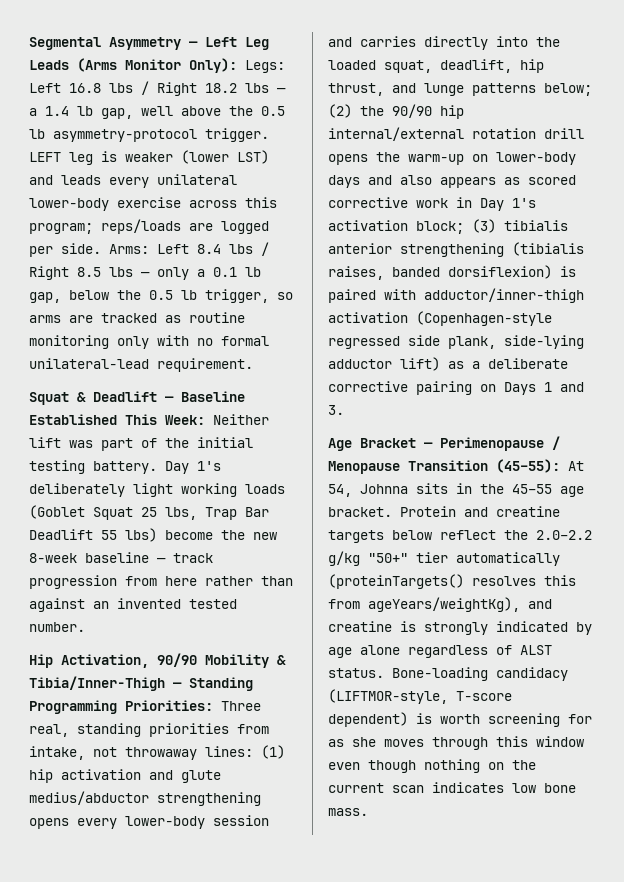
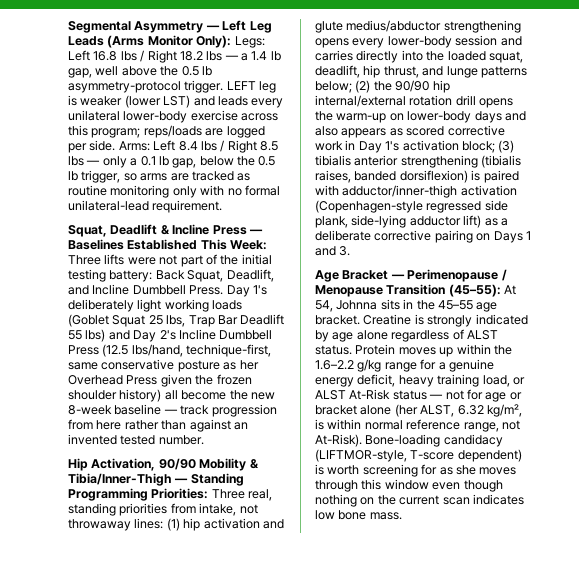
[29,391,245,405] [29,414,269,425] [29,437,93,448] Squat & Deadlift — Baseline Established This Week: Neither lift was -> [68,224,263,237] [68,239,268,250] [68,254,178,265] Squat, Deadlift & Incline Press — Baselines Established This Week: Three lifts were not
[93,461,157,474] battery. -> [109,269,274,282] [68,284,224,295] battery: Back Squat, Deadlift, and Incline Dumbbell Press.
(157, 535) none -> [108,329,273,342] [68,344,272,357] [68,359,259,372] [68,374,252,387] [68,389,178,402] and Day 2's Incline Dumbbell Press (12.5 lbs/hand, technique-first, same conservative posture as her Overhead Press given the frozen shoulder history) all
[400,506,560,517] [328,530,592,543] [328,551,560,566] [328,574,576,589] [328,597,552,612] [328,621,392,632] Protein and creatine targets below reflect the 2.0–2.2 g/kg "50+" tier automatically (proteinTargets() resolves this from ageYears/weightKg), and creatine -> [363,314,412,325] Creatine
(384, 673) none -> [355,344,512,357] [315,359,494,372] [315,374,525,387] [315,389,522,402] [315,404,522,417] [315,419,520,432] [315,434,362,447] Protein moves up within the 1.6–2.2 g/kg range for a genuine energy deficit, heavy training load, or ALST At-Risk status — not for age or bracket alone (her ALST, 6.32 kg/m², is within normal reference range, not At-Risk).

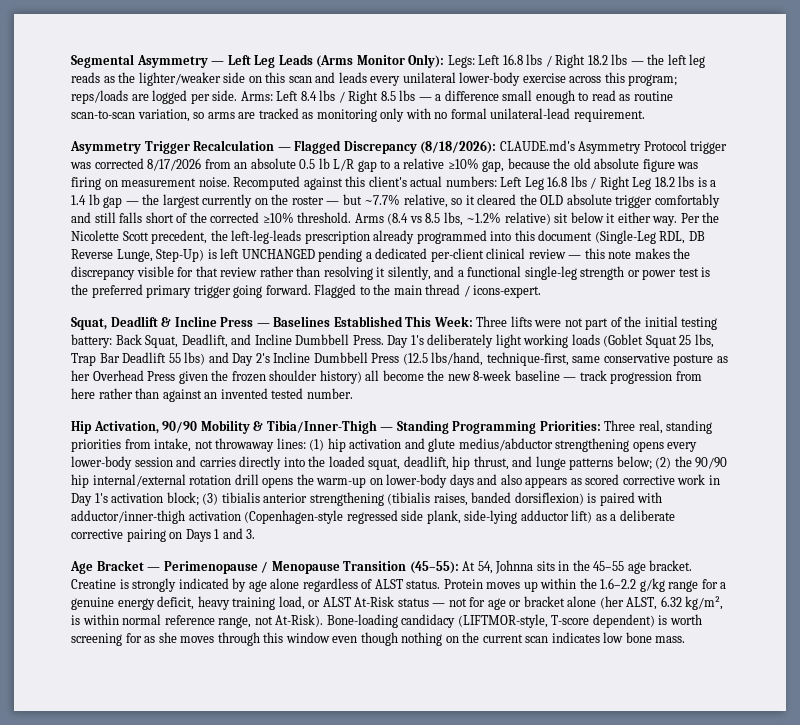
[241,51,281,61] [68,66,212,78] [68,80,277,93] [68,95,191,108] a 1.4 lb gap, well above the 0.5 lb asymmetry-protocol trigger. LEFT leg is weaker (lower LST) -> [647,54,706,68] [71,72,312,86] the left leg reads as the lighter/weaker side on this scan
[102,156,276,168] [68,170,121,183] only a 0.1 lb gap, below the 0.5 lb trigger, -> [435,90,673,104] [71,109,190,122] a difference small enough to read as routine scan-to-scan variation,
[68,185,107,196] routine -> (314, 115) none
(223, 206) none -> [70,140,728,154] [70,158,699,172] [71,176,717,190] [71,194,720,208] [71,212,720,226] [71,230,705,244] [71,248,691,262] [71,266,711,280] [71,284,542,298] // Asymmetry Trigger Recalculation — Flagged Discrepancy (8/18/2026): CLAUDE.md's Asymmetry Protocol trigger was corrected 8/17/2026 from an absolute 0.5 lb L/R gap to a relative ≥10% gap, because the old absolute figure was firing on measurement noise. Recomputed against this client's actual numbers: Left Leg 16.8 lbs / Right Leg 18.2 lbs is a 1.4 lb gap — the largest currently on the roster — but ~7.7% relative, so it cleared the OLD absolute trigger comfortably and still falls short of the corrected ≥10% threshold. Arms (8.4 vs 8.5 lbs, ~1.2% relative) sit below it either way. Per the Nicolette Scott precedent, the left-leg-leads prescription already programmed into this document (Single-Leg RDL, DB Reverse Lunge, Step-Up) is left UNCHANGED pending a dedicated per-client clinical review — this note makes the discrepancy visible for that review rather than resolving it silently, and a functional single-leg strength or power test is the preferred primary trigger going forward. Flagged to the main thread / icons-expert.

